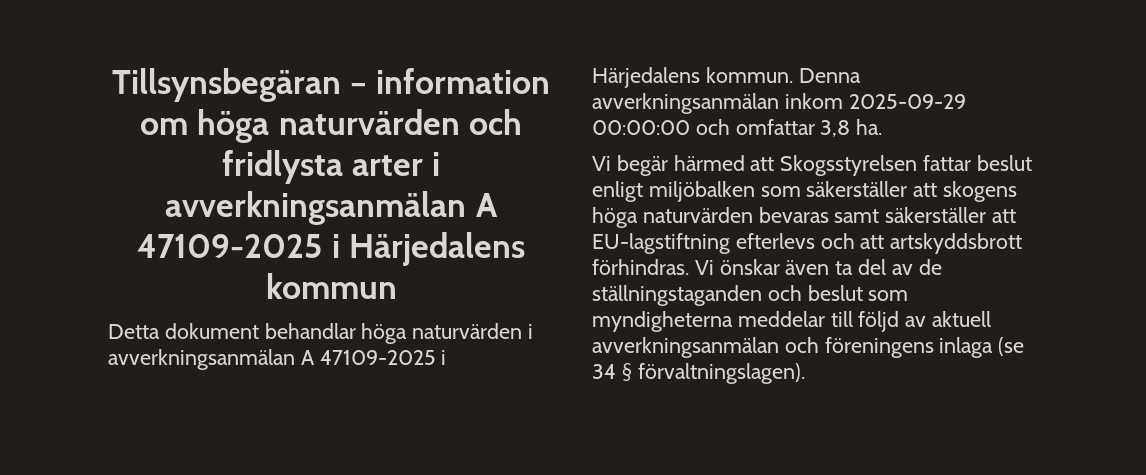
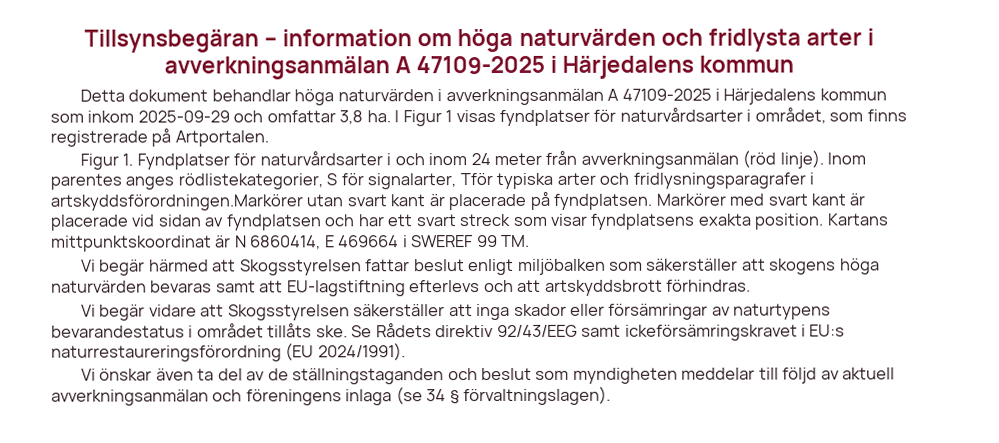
[705,67,861,83] [592,93,779,114] kommun. Denna avverkningsanmälan -> [819,88,887,101] [50,113,84,123] kommun som
[592,120,690,135] 00:00:00 -> (230, 116) none
(883, 127) none -> [394,107,907,127] [50,128,269,147] [79,150,867,170] [50,172,815,190] [50,191,866,211] [50,213,889,231] [51,234,531,252] I Figur 1 visas fyndplatser för naturvårdsarter i området, som finns registrerade på Artportalen. // Figur 1. Fyndplatser för naturvårdsarter i och inom 24 meter från avverkningsanmälan (röd linje). Inom parentes anges rödlistekategorier, S för signalarter, Tför typiska arter och fridlysningsparagrafer i artskyddsförordningen.Markörer utan svart kant är placerade på fyndplatsen. Markörer med svart kant är placerade vid sidan av fyndplatsen och har ett svart streck som visar fyndplatsens exakta position. Kartans mittpunktskoordinat är N 6860414, E 469664 i SWEREF 99 TM.
[885,207,987,223] säkerställer -> (256, 286) none
(689, 267) none -> [80,303,832,321] [51,323,846,341] [51,343,406,362] // Vi begär vidare att Skogsstyrelsen säkerställer att inga skador eller försämringar av naturtypens bevarandestatus i området tillåts ske. Se Rådets direktiv 92/43/EEG samt ickeförsämringskravet i EU:s naturrestaureringsförordning (EU 2024/1991). //
[592,311,733,332] myndigheterna -> [572,367,678,384] myndigheten

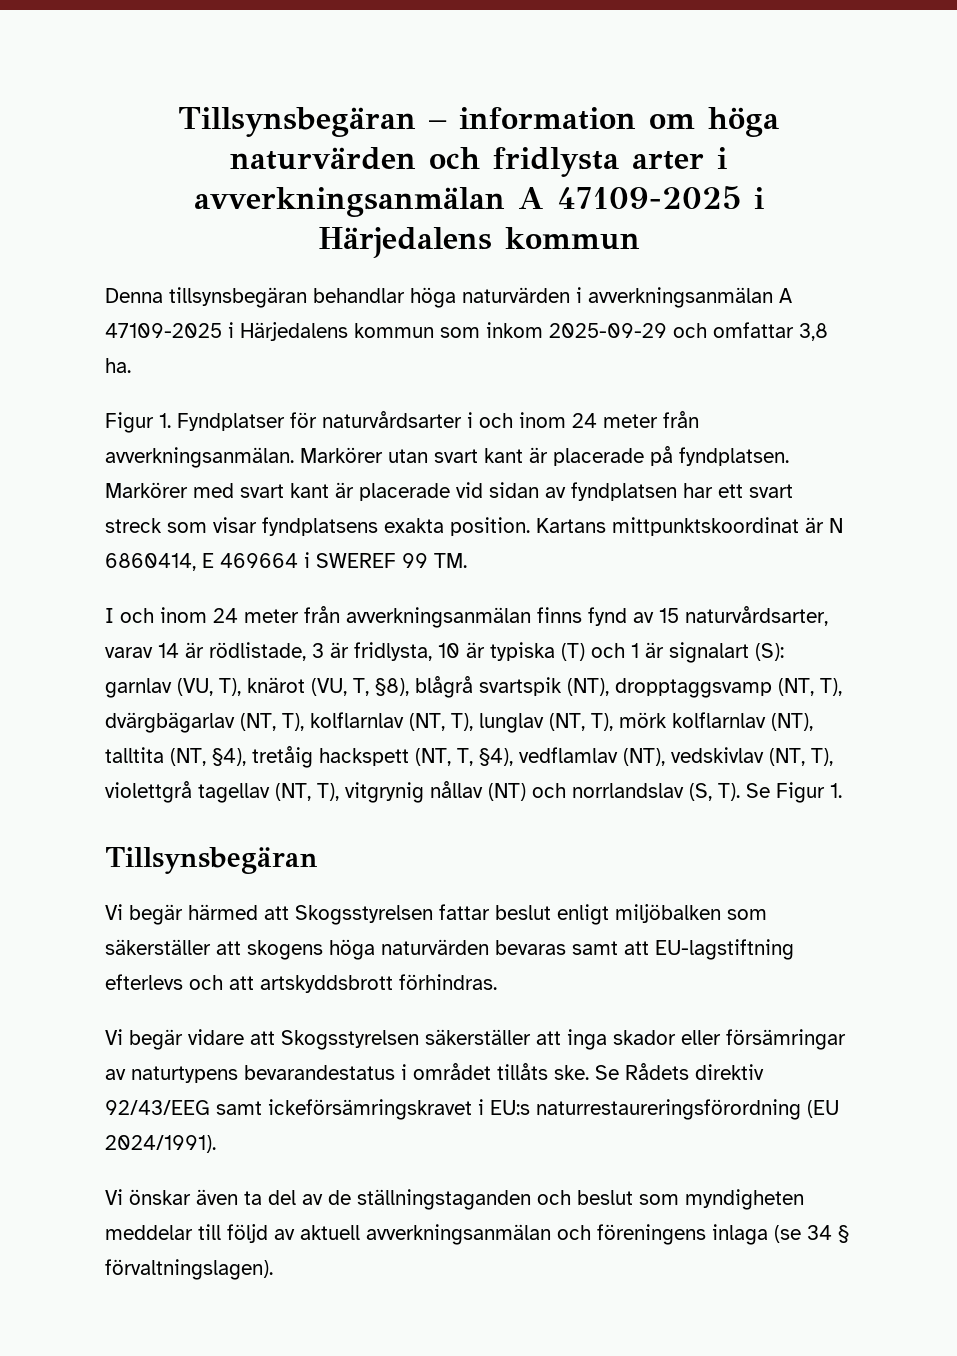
[79,89,209,102] Detta dokument -> [105,287,307,308] Denna tillsynsbegäran
[394,107,907,127] [50,128,269,147] I Figur 1 visas fyndplatser för naturvårdsarter i området, som finns registrerade på Artportalen. -> (131, 365) none
[580,150,867,169] [50,172,815,190] [50,194,303,211] avverkningsanmälan (röd linje). Inom parentes anges rödlistekategorier, S för signalarter, Tför typiska arter och fridlysningsparagrafer i artskyddsförordningen.Markörer -> [105,447,383,468] avverkningsanmälan. Markörer
[324,214,356,227] och -> (677, 491) none
(531, 240) none -> [105,606,828,628] [105,642,784,663] [105,676,842,698] [105,712,813,733] [105,746,833,768] [105,781,842,803] [105,847,318,874] // I och inom 24 meter från avverkningsanmälan finns fynd av 15 naturvårdsarter, varav 14 är rödlistade, 3 är fridlysta, 10 är typiska (T) och 1 är signalart (S): garnlav (VU, T), knärot (VU, T, §8), blågrå svartspik (NT), dropptaggsvamp (NT, T), dvärgbägarlav (NT, T), kolflarnlav (NT, T), lunglav (NT, T), mörk kolflarnlav (NT), talltita (NT, §4), tretåig hackspett (NT, T, §4), vedflamlav (NT), vedskivlav (NT, T), violettgrå tagellav (NT, T), vitgrynig nållav (NT) och norrlandslav (S, T). Se Figur 1. // Tillsynsbegäran

